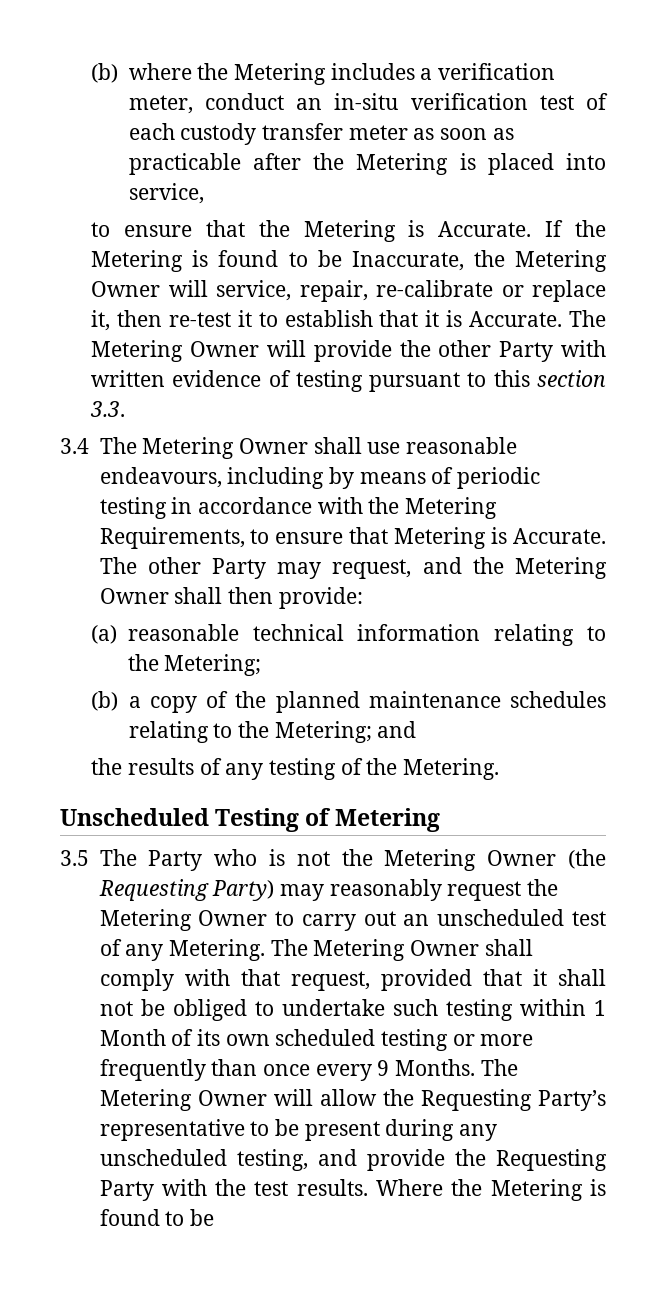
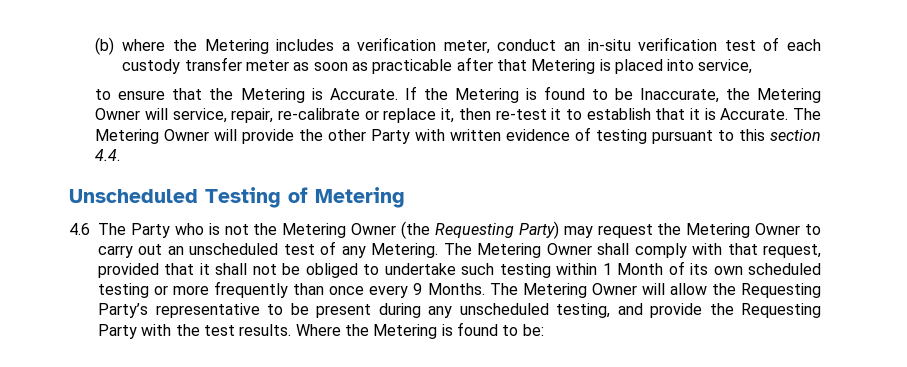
[313,153,345,170] the -> [496,59,527,71] that
[90,401,126,417] [60,437,517,459] [99,467,540,489] [99,497,497,519] [99,527,606,549] [99,557,607,579] [99,587,363,609] [91,624,606,646] [127,654,262,676] [91,691,606,713] [128,721,417,743] [91,758,499,780] 3.3. // 3.4 The Metering Owner shall use reasonable endeavours, including by means of periodic testing in accordance with the Metering Requirements, to ensure that Metering is Accurate. The other Party may request, and the Metering Owner shall then provide: // (a) reasonable technical information relating to the Metering; // (b) a copy of the planned maintenance schedules relating to the Metering; and // the results of any testing of the Metering. -> [95,149,121,161] 4.4.
[60,850,89,866] 3.5 -> [69,223,90,235] 4.6
[329,879,442,901] reasonably -> (593, 232) none
[189,1209,214,1226] be -> [522,324,544,336] be:

